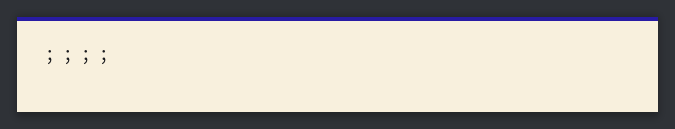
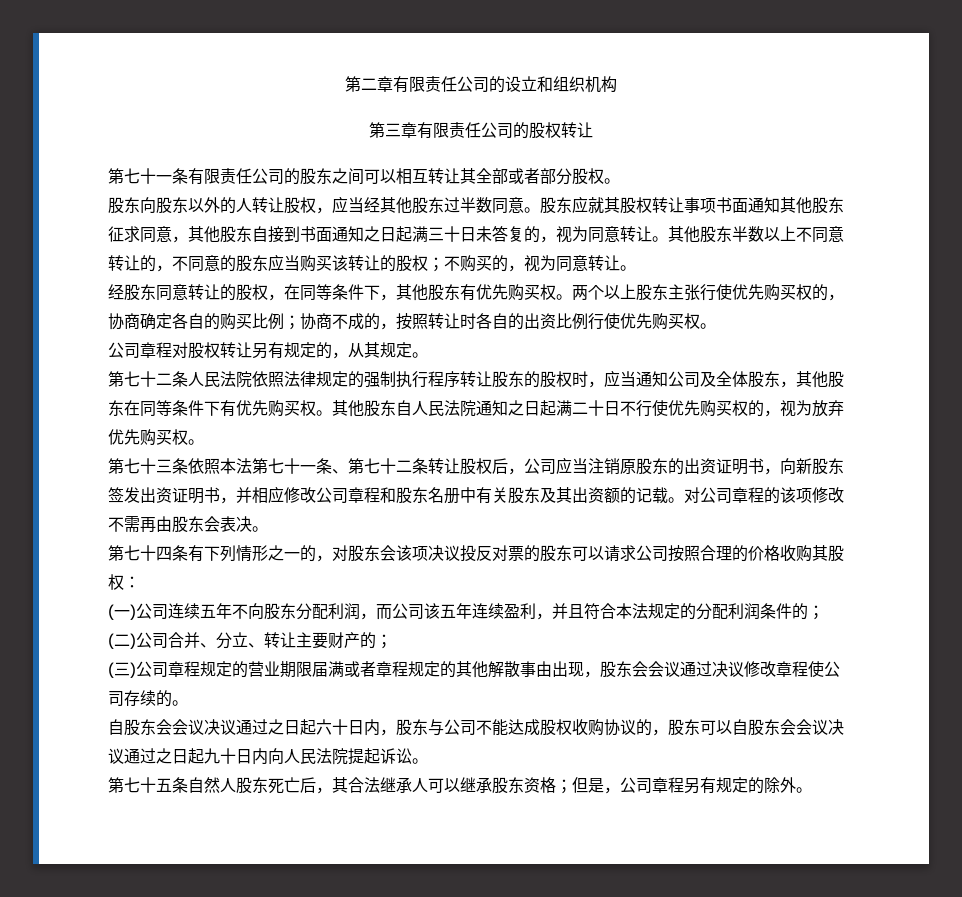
[41,50,113,65] ；；；； -> [345,76,617,93] [369,122,593,139] [108,168,620,185] [108,196,844,214] [108,226,844,243] [108,254,636,272] [108,284,844,301] [108,313,716,330] [108,342,428,359] [108,370,844,388] [108,400,844,417] [108,429,204,446] [108,457,844,475] [108,486,844,504] [108,516,268,533] [108,545,844,562] [108,574,140,590] [108,603,824,620] [108,632,392,649] [108,661,840,678] [108,690,188,707] [108,719,844,736] [108,748,428,765] [108,777,812,794] 第二章有限责任公司的设立和组织机构 // 第三章有限责任公司的股权转让 // 第七十一条有限责任公司的股东之间可以相互转让其全部或者部分股权。 // 股东向股东以外的人转让股权，应当经其他股东过半数同意。股东应就其股权转让事项书面通知其他股东征求同意，其他股东自接到书面通知之日起满三十日未答复的，视为同意转让。其他股东半数以上不同意转让的，不同意的股东应当购买该转让的股权；不购买的，视为同意转让。 // 经股东同意转让的股权，在同等条件下，其他股东有优先购买权。两个以上股东主张行使优先购买权的，协商确定各自的购买比例；协商不成的，按照转让时各自的出资比例行使优先购买权。 // 公司章程对股权转让另有规定的，从其规定。 // 第七十二条人民法院依照法律规定的强制执行程序转让股东的股权时，应当通知公司及全体股东，其他股东在同等条件下有优先购买权。其他股东自人民法院通知之日起满二十日不行使优先购买权的，视为放弃优先购买权。 // 第七十三条依照本法第七十一条、第七十二条转让股权后，公司应当注销原股东的出资证明书，向新股东签发出资证明书，并相应修改公司章程和股东名册中有关股东及其出资额的记载。对公司章程的该项修改不需再由股东会表决。 // 第七十四条有下列情形之一的，对股东会该项决议投反对票的股东可以请求公司按照合理的价格收购其股权： // (一)公司连续五年不向股东分配利润，而公司该五年连续盈利，并且符合本法规定的分配利润条件的； // (二)公司合并、分立、转让主要财产的； // (三)公司章程规定的营业期限届满或者章程规定的其他解散事由出现，股东会会议通过决议修改章程使公司存续的。 // 自股东会会议决议通过之日起六十日内，股东与公司不能达成股权收购协议的，股东可以自股东会会议决议通过之日起九十日内向人民法院提起诉讼。 // 第七十五条自然人股东死亡后，其合法继承人可以继承股东资格；但是，公司章程另有规定的除外。

